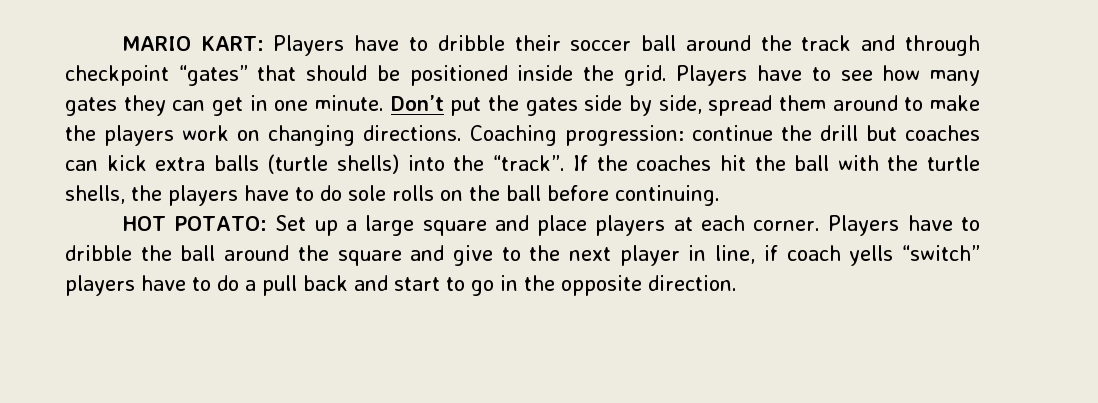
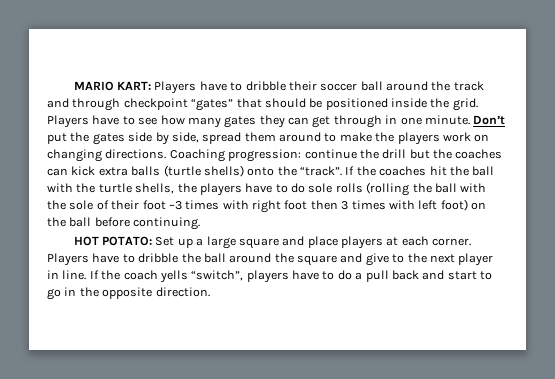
(243, 106) none -> [333,115,382,128] through
(897, 133) none -> [433,149,452,159] the
[407,155,445,171] into -> [247,167,275,176] onto
(434, 193) none -> [366,182,487,196] [47,199,468,213] (rolling the ball with the sole of their foot –3 times with right foot then 3 times with left foot)
[715,245,778,264] line, if -> [62,270,121,280] line. If the
[902,245,981,261] “switch” -> [191,270,244,281] “switch”,

